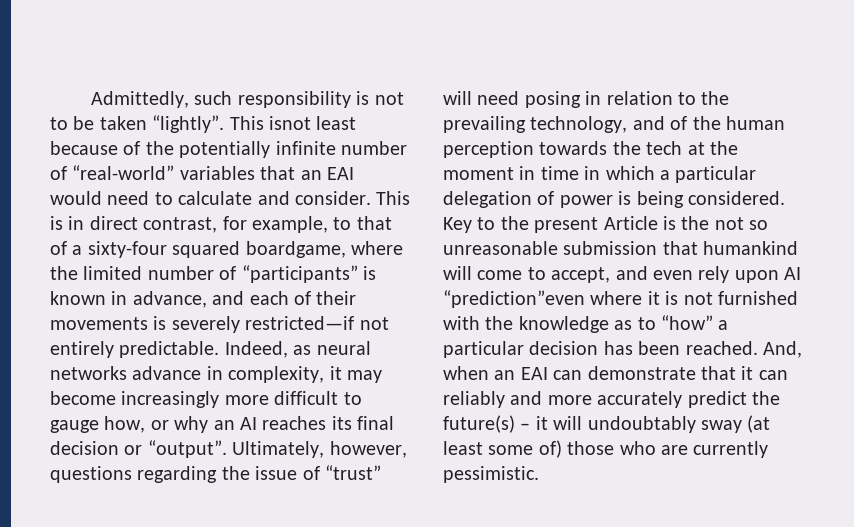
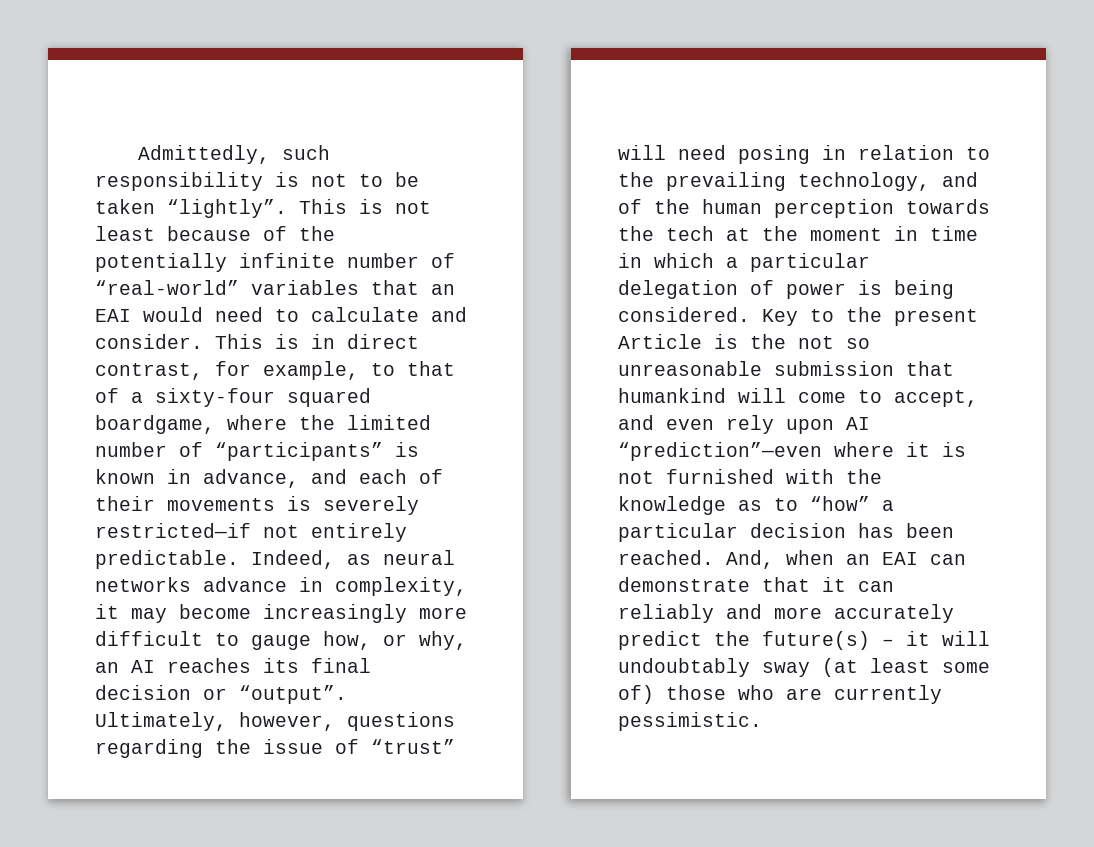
[269,116,311,130] isnot -> [359,199,431,214] is not
[174,416,209,433] why -> [419,631,467,650] why,
[443,290,585,308] “prediction”even -> [618,442,822,461] “prediction”—even

